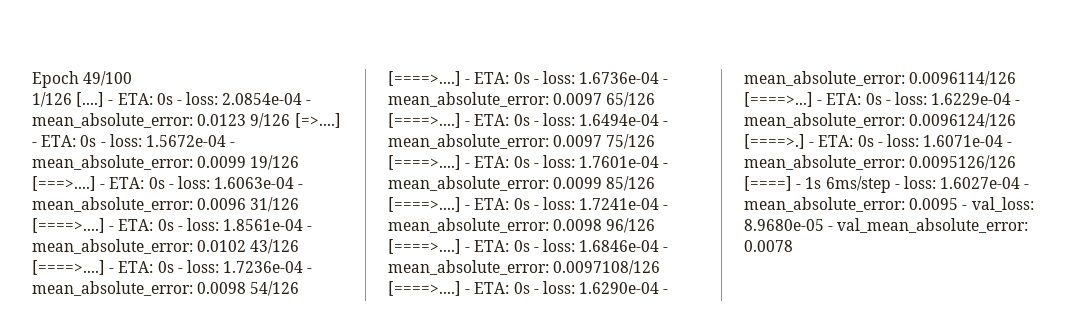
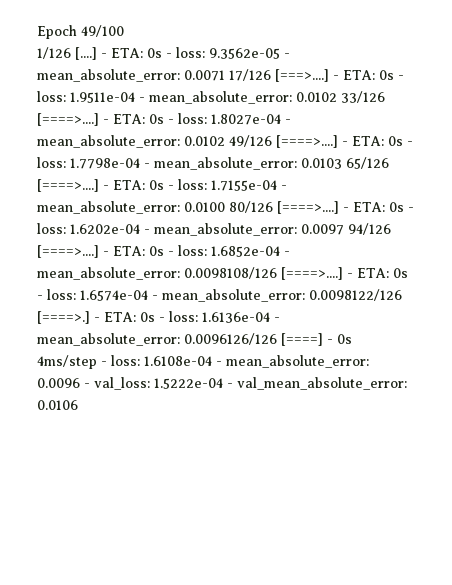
[222,93,312,105] [32,113,341,128] [32,134,236,147] [32,155,300,170] 2.0854e-04 - mean_absolute_error: 0.0123 9/126 [=>....] - ETA: 0s - loss: 1.5672e-04 - mean_absolute_error: 0.0099 19/126 -> [209,48,290,59] [37,69,271,82] 9.3562e-05 - mean_absolute_error: 0.0071 17/126
[214,177,304,189] [32,197,300,212] [32,218,313,233] [32,239,300,254] [32,260,313,275] [32,281,300,296] [388,71,669,86] [388,92,603,107] 1.6063e-04 - mean_absolute_error: 0.0096 31/126 [====>....] - ETA: 0s - loss: 1.8561e-04 - mean_absolute_error: 0.0102 43/126 [====>....] - ETA: 0s - loss: 1.7236e-04 - mean_absolute_error: 0.0098 54/126 [====>....] - ETA: 0s - loss: 1.6736e-04 - mean_absolute_error: 0.0097 -> [70,91,385,104] [37,113,291,126] [37,135,413,148] [37,157,342,170] 1.9511e-04 - mean_absolute_error: 0.0102 33/126 [====>....] - ETA: 0s - loss: 1.8027e-04 - mean_absolute_error: 0.0102 49/126 [====>....] - ETA: 0s - loss: 1.7798e-04 - mean_absolute_error: 0.0103
[579,114,669,126] [388,134,656,149] [388,155,669,170] [388,176,656,191] [388,197,669,212] [388,218,656,233] [388,239,669,254] [388,260,661,275] [388,281,669,296] [744,71,1017,86] [744,92,1021,107] [744,113,1017,128] 1.6494e-04 - mean_absolute_error: 0.0097 75/126 [====>....] - ETA: 0s - loss: 1.7601e-04 - mean_absolute_error: 0.0099 85/126 [====>....] - ETA: 0s - loss: 1.7241e-04 - mean_absolute_error: 0.0098 96/126 [====>....] - ETA: 0s - loss: 1.6846e-04 - mean_absolute_error: 0.0097108/126 [====>....] - ETA: 0s - loss: 1.6290e-04 - mean_absolute_error: 0.0096114/126 [====>...] - ETA: 0s - loss: 1.6229e-04 - mean_absolute_error: 0.0096124/126 -> [211,180,287,191] [37,201,414,214] [37,223,391,236] [37,245,290,258] [37,267,408,280] [37,289,402,302] 1.7155e-04 - mean_absolute_error: 0.0100 80/126 [====>....] - ETA: 0s - loss: 1.6202e-04 - mean_absolute_error: 0.0097 94/126 [====>....] - ETA: 0s - loss: 1.6852e-04 - mean_absolute_error: 0.0098108/126 [====>....] - ETA: 0s - loss: 1.6574e-04 - mean_absolute_error: 0.0098122/126
[923,135,1013,147] [744,155,1017,170] 1.6071e-04 - mean_absolute_error: 0.0095126/126 -> [202,312,280,323] [37,333,277,346] 1.6136e-04 - mean_absolute_error: 0.0096126/126
[805,176,1030,193] [744,197,959,212] 1s 6ms/step - loss: 1.6027e-04 - mean_absolute_error: 0.0095 -> [337,334,352,344] [37,355,369,369] [37,378,80,388] 0s 4ms/step - loss: 1.6108e-04 - mean_absolute_error: 0.0096
[744,219,824,231] 8.9680e-05 -> [154,378,223,389] 1.5222e-04
[744,240,793,252] 0.0078 -> [37,400,78,410] 0.0106

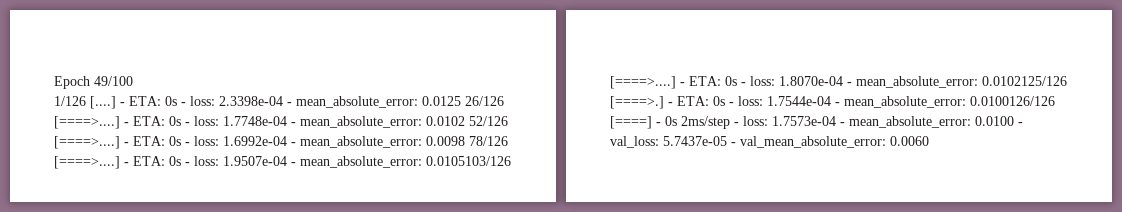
[209,48,290,59] [37,69,404,82] [37,91,385,104] [37,113,291,126] [37,135,413,148] [37,157,389,170] [37,179,287,192] [37,201,414,214] [37,223,391,236] [37,245,290,258] [37,267,408,280] [37,289,402,302] 9.3562e-05 - mean_absolute_error: 0.0071 17/126 [===>....] - ETA: 0s - loss: 1.9511e-04 - mean_absolute_error: 0.0102 33/126 [====>....] - ETA: 0s - loss: 1.8027e-04 - mean_absolute_error: 0.0102 49/126 [====>....] - ETA: 0s - loss: 1.7798e-04 - mean_absolute_error: 0.0103 65/126 [====>....] - ETA: 0s - loss: 1.7155e-04 - mean_absolute_error: 0.0100 80/126 [====>....] - ETA: 0s - loss: 1.6202e-04 - mean_absolute_error: 0.0097 94/126 [====>....] - ETA: 0s - loss: 1.6852e-04 - mean_absolute_error: 0.0098108/126 [====>....] - ETA: 0s - loss: 1.6574e-04 - mean_absolute_error: 0.0098122/126 -> [219,96,504,108] [54,116,508,129] [54,136,508,149] [54,156,511,169] [610,76,1067,89] 2.3398e-04 - mean_absolute_error: 0.0125 26/126 [====>....] - ETA: 0s - loss: 1.7748e-04 - mean_absolute_error: 0.0102 52/126 [====>....] - ETA: 0s - loss: 1.6992e-04 - mean_absolute_error: 0.0098 78/126 [====>....] - ETA: 0s - loss: 1.9507e-04 - mean_absolute_error: 0.0105103/126 [====>....] - ETA: 0s - loss: 1.8070e-04 - mean_absolute_error: 0.0102125/126
[202,312,280,323] [37,333,277,346] 1.6136e-04 - mean_absolute_error: 0.0096126/126 -> [767,96,1055,108] 1.7544e-04 - mean_absolute_error: 0.0100126/126
[37,355,369,369] [37,378,80,388] 4ms/step - loss: 1.6108e-04 - mean_absolute_error: 0.0096 -> [681,116,1014,129] 2ms/step - loss: 1.7573e-04 - mean_absolute_error: 0.0100
[154,378,223,389] 1.5222e-04 -> [663,136,727,146] 5.7437e-05
[37,400,78,410] 0.0106 -> [890,136,929,146] 0.0060

